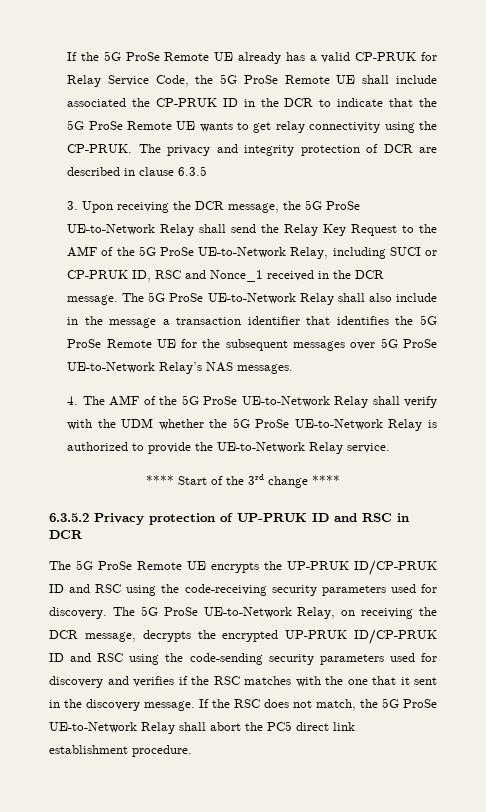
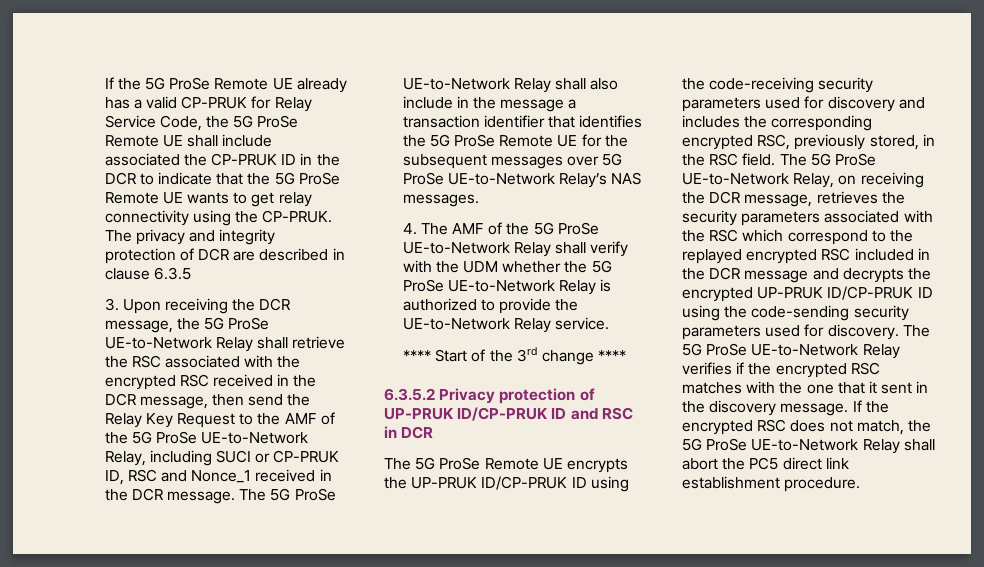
(227, 228) none -> [292,336,346,349] [104,355,301,368] [104,374,317,390] [104,393,245,409] retrieve the RSC associated with the encrypted RSC received in the DCR message, then
(307, 517) none -> [457,407,549,421] ID/CP-PRUK
[69,584,122,593] and RSC -> (587, 482) none
[49,607,107,619] discovery. -> [827,96,925,112] [682,115,873,131] [682,134,935,150] [682,153,776,166] discovery and includes the corresponding encrypted RSC, previously stored, in the RSC field.
(136, 637) none -> [816,191,905,204] [682,210,933,226] [682,229,913,245] [682,248,930,264] [682,267,839,283] retrieves the security parameters associated with the RSC which correspond to the replayed encrypted RSC included in the DCR message and
[70,653,124,662] and RSC -> (933, 292) none
[49,676,129,688] discovery and -> [827,324,930,340] [682,343,900,359] discovery. The 5G ProSe UE-to-Network Relay
(209, 680) none -> [775,363,847,378] encrypted
(230, 703) none -> [682,420,753,435] encrypted

